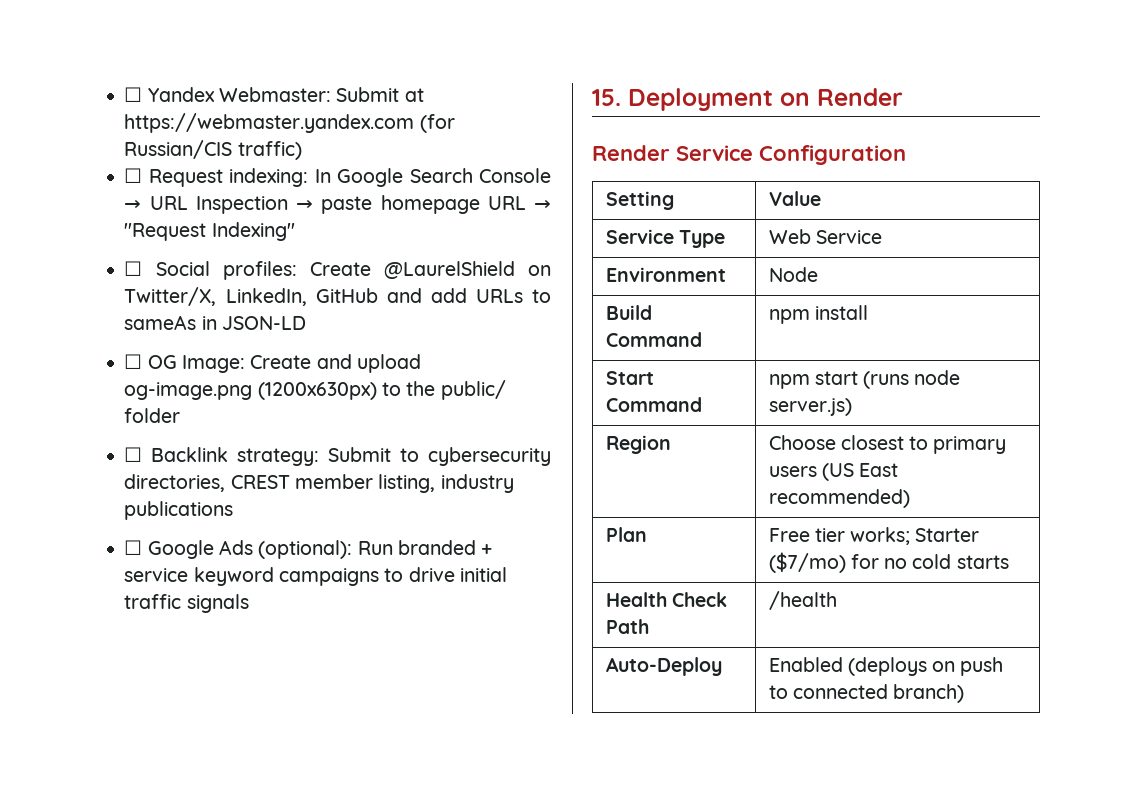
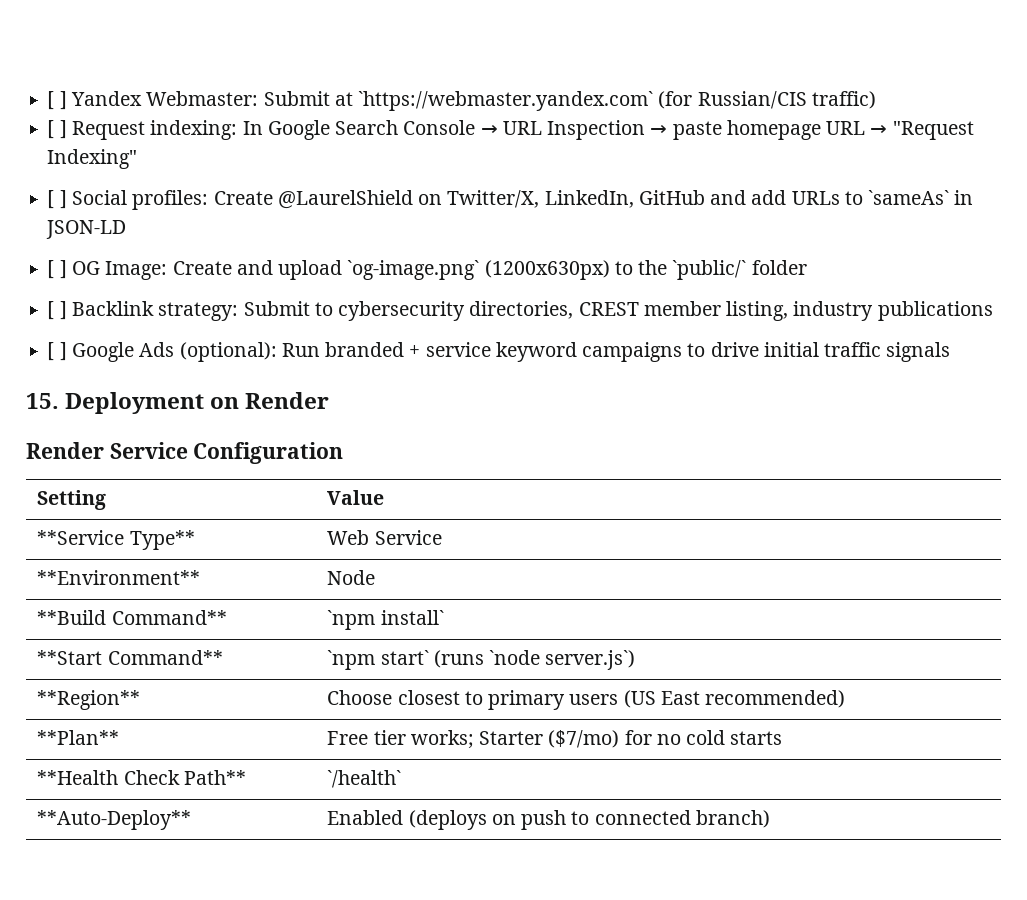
[124,87,143,102] ☐ -> [47,91,67,110] [ ]
[124,113,415,133] https://webmaster.yandex.com -> [358,91,654,111] `https://webmaster.yandex.com`
[124,168,143,183] ☐ -> [47,120,67,139] [ ]
[124,261,143,276] ☐ -> [47,190,67,209] [ ]
[124,315,197,330] sameAs -> [868,190,950,205] `sameAs`
[124,354,143,369] ☐ -> [47,260,67,279] [ ]
[124,382,253,400] og-image.png -> [347,260,480,280] `og-image.png`
[440,380,506,400] public/ -> [672,260,747,280] `public/`
[124,447,143,462] ☐ -> [47,301,67,320] [ ]
[124,540,143,555] ☐ -> [47,342,67,361] [ ]
[605,229,725,248] Service Type -> [37,530,195,550] **Service Type**
[605,267,726,282] Environment -> [37,570,201,585] **Environment**
[605,305,652,320] [605,332,702,347] [768,305,868,324] [605,371,654,385] [605,397,702,412] [768,370,961,389] [768,398,852,416] [605,435,671,454] Build Command | npm install // Start Command | npm start (runs node server.js) // Region -> [37,610,227,625] [327,610,444,630] [37,650,223,665] [327,650,636,670] [37,690,141,710] **Build Command** | `npm install` // **Start Command** | `npm start` (runs `node server.js`) // **Region**
[605,527,647,542] Plan -> [37,730,120,745] **Plan**
[605,592,727,607] [605,619,649,634] [768,591,837,610] [605,657,722,676] Health Check Path | /health // Auto-Deploy -> [37,770,246,785] [327,770,402,788] [37,810,192,830] **Health Check Path** | `/health` // **Auto-Deploy**

